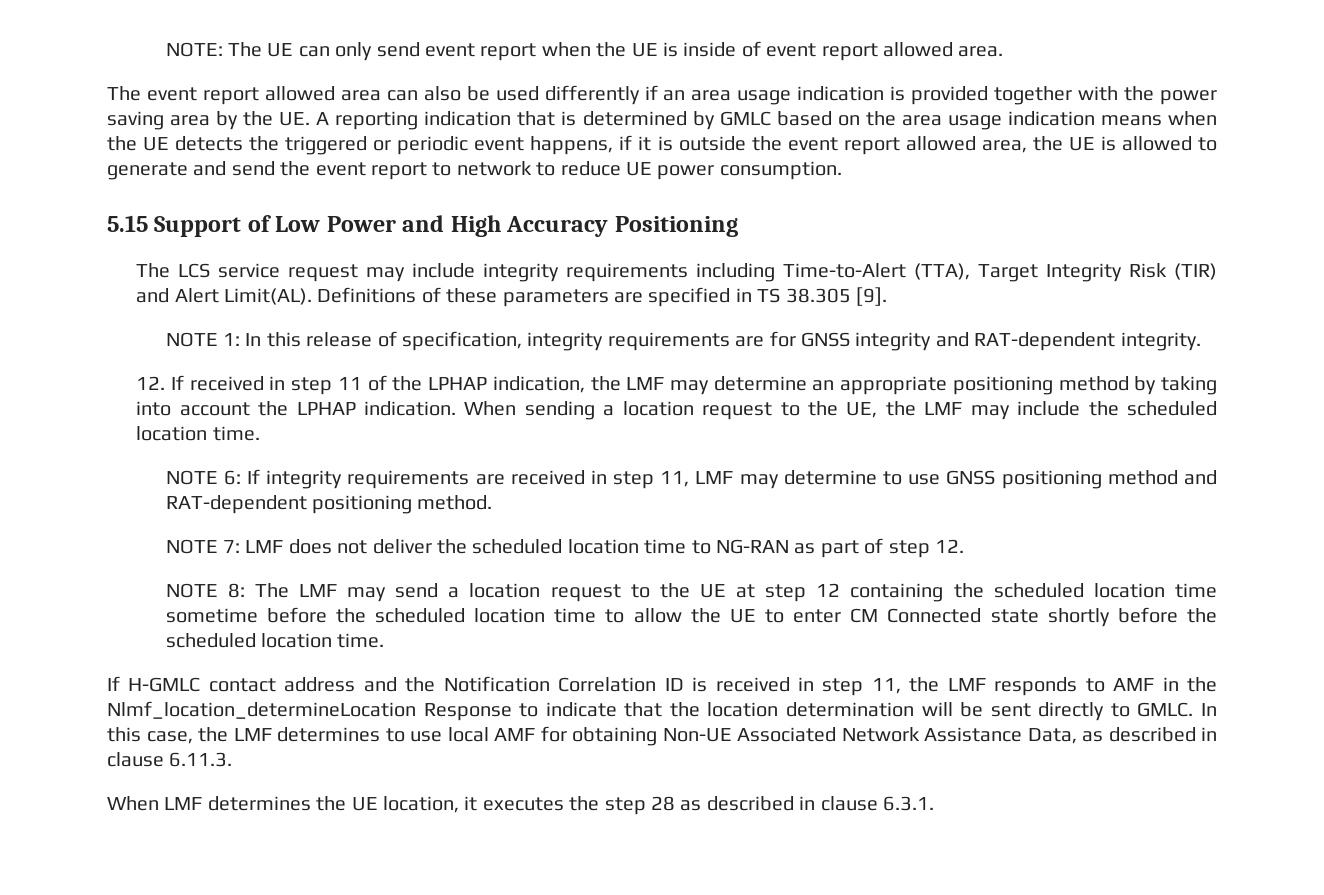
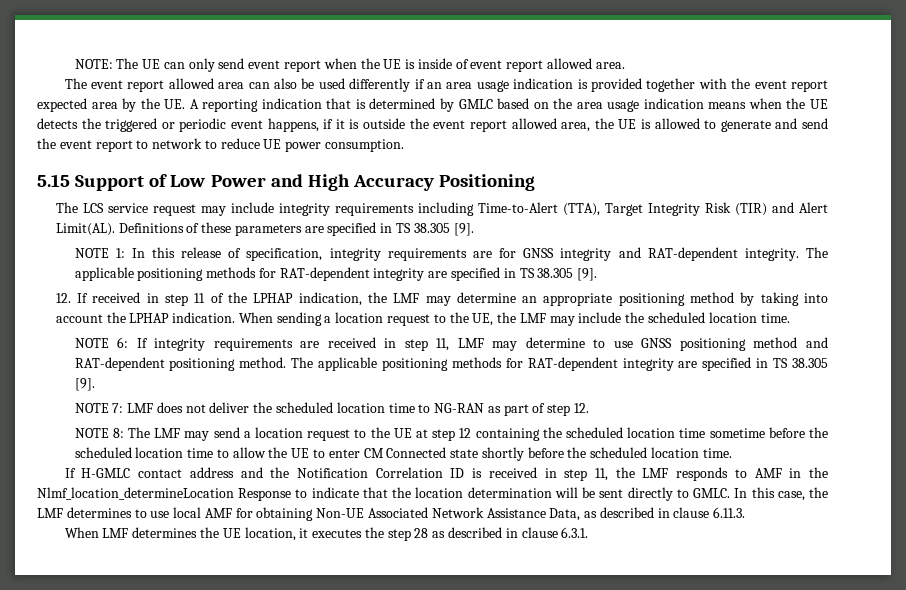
[1160,90,1218,105] [107,111,164,130] power saving -> [754,80,828,92] [37,98,87,112] event report expected
(1201, 341) none -> [805,247,828,258] [74,267,598,281] The applicable positioning methods for RAT-dependent integrity are specified in TS 38.305 [9].
(493, 502) none -> [291,357,828,371] [74,378,95,391] The applicable positioning methods for RAT-dependent integrity are specified in TS 38.305 [9].

